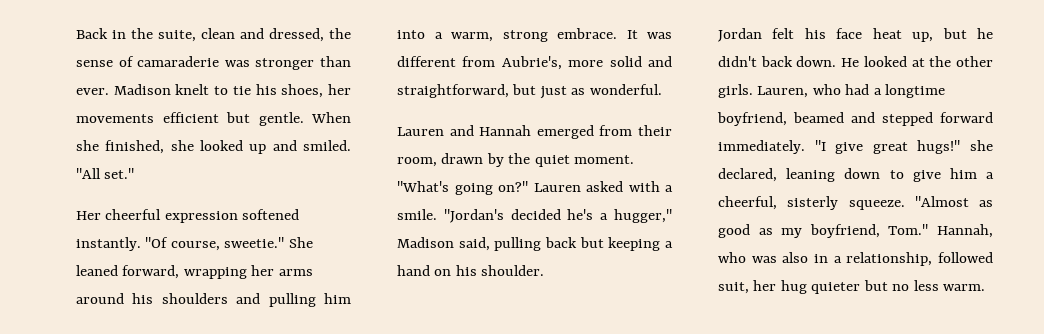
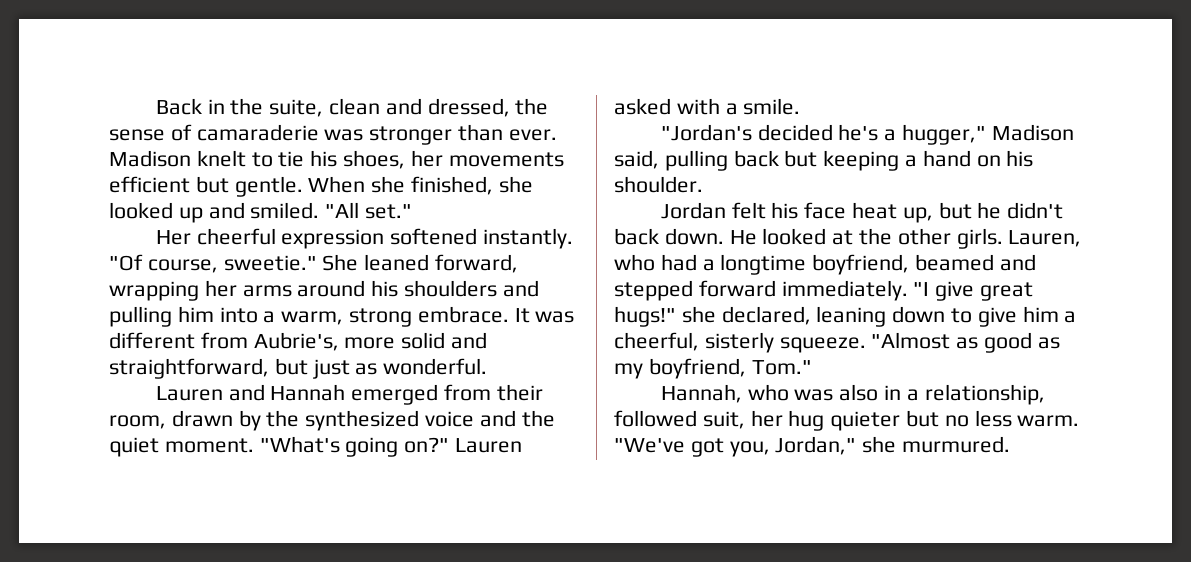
(531, 158) none -> [305,410,555,431] synthesized voice and the
(437, 214) none -> (801, 106) //
(929, 229) none -> (812, 367) //
(986, 287) none -> [614,436,1011,457] "We've got you, Jordan," she murmured.

